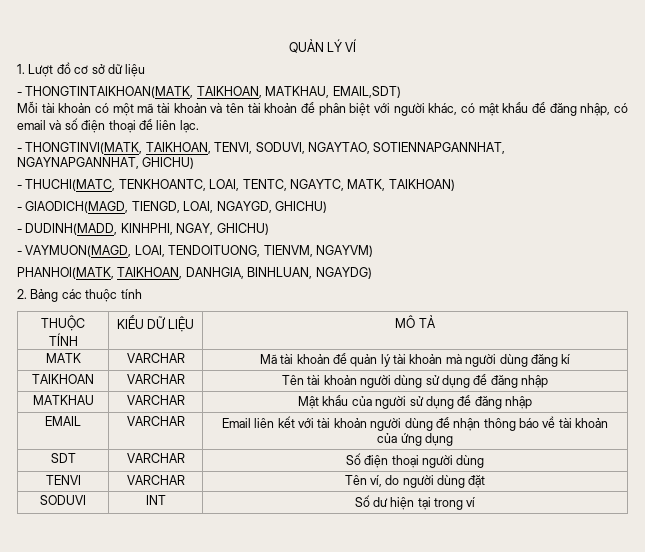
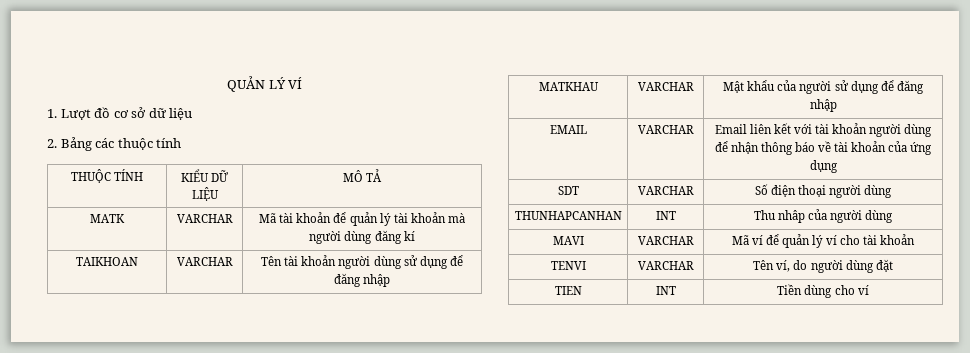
[17,86,401,98] [17,101,628,116] [17,118,199,133] [17,142,506,154] [17,157,195,169] [17,179,455,191] [17,201,327,213] [17,223,269,235] [17,245,373,257] [17,267,372,279] // - THONGTINTAIKHOAN(MATK, TAIKHOAN, MATKHAU, EMAIL,SDT) // Mỗi tài khoản có một mã tài khoản và tên tài khoản để phân biệt với người khác, có mật khẩu để đăng nhập, có email và số điện thoại để liên lạc. // - THONGTINVI(MATK, TAIKHOAN, TENVI, SODUVI, NGAYTAO, SOTIENNAPGANNHAT, NGAYNAPGANNHAT, GHICHU) // - THUCHI(MATC, TENKHOANTC, LOAI, TENTC, NGAYTC, MATK, TAIKHOAN) // - GIAODICH(MAGD, TIENGD, LOAI, NGAYGD, GHICHU) // - DUDINH(MADD, KINHPHI, NGAY, GHICHU) // - VAYMUON(MAGD, LOAI, TENDOITUONG, TIENVM, NGAYVM) // PHANHOI(MATK, TAIKHOAN, DANHGIA, BINHLUAN, NGAYDG) -> (193, 114) none
(485, 461) none -> [514,211,622,220] [655,211,676,220] [753,209,894,223] [552,236,584,245] [637,236,694,245] [731,234,916,248] // THUNHAPCANHAN | INT | Thu nhâp của người dùng // MAVI | VARCHAR | Mã ví để quản lý ví cho tài khoản
[40,495,86,505] [145,495,166,505] [354,495,464,510] SODUVI | INT | Số dư hiện tại trong -> [554,286,582,295] [655,286,676,295] [777,284,855,298] TIEN | INT | Tiền dùng cho

